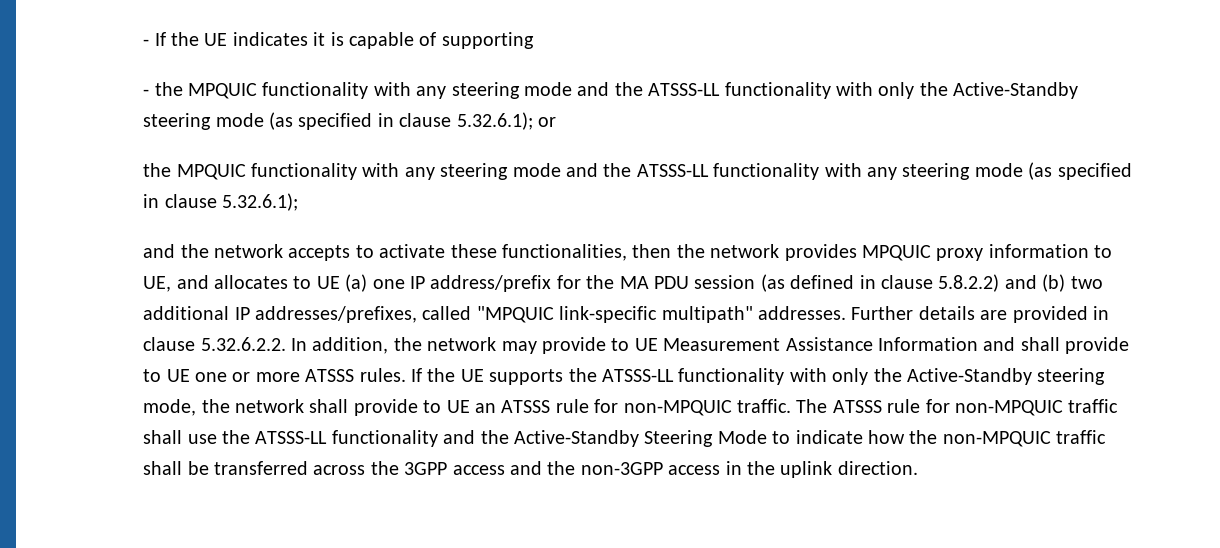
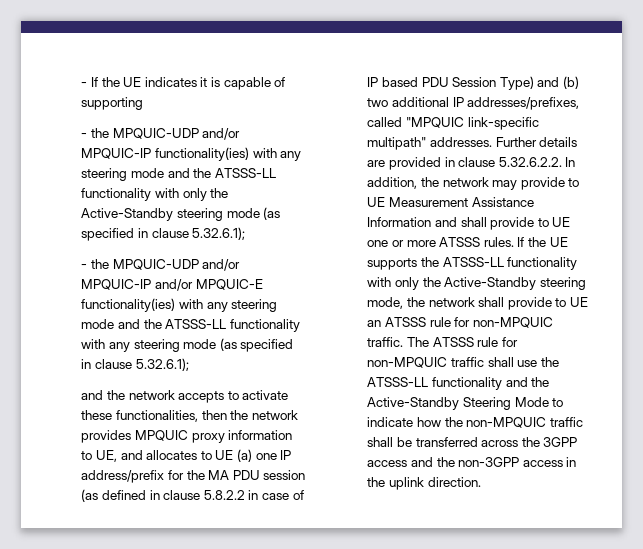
[188,82,369,99] MPQUIC functionality -> [112,128,241,140] [81,147,249,161] MPQUIC-UDP and/or MPQUIC-IP functionality(ies)
[538,117,557,127] [143,163,358,180] or // the MPQUIC functionality -> [81,259,241,271] [81,279,263,291] [81,298,176,312] // - the MPQUIC-UDP and/or MPQUIC-IP and/or MPQUIC-E functionality(ies)
[938,274,1000,292] 5.8.2.2) -> [203,490,304,500] [367,76,534,90] 5.8.2.2 in case of IP based PDU Session Type)

